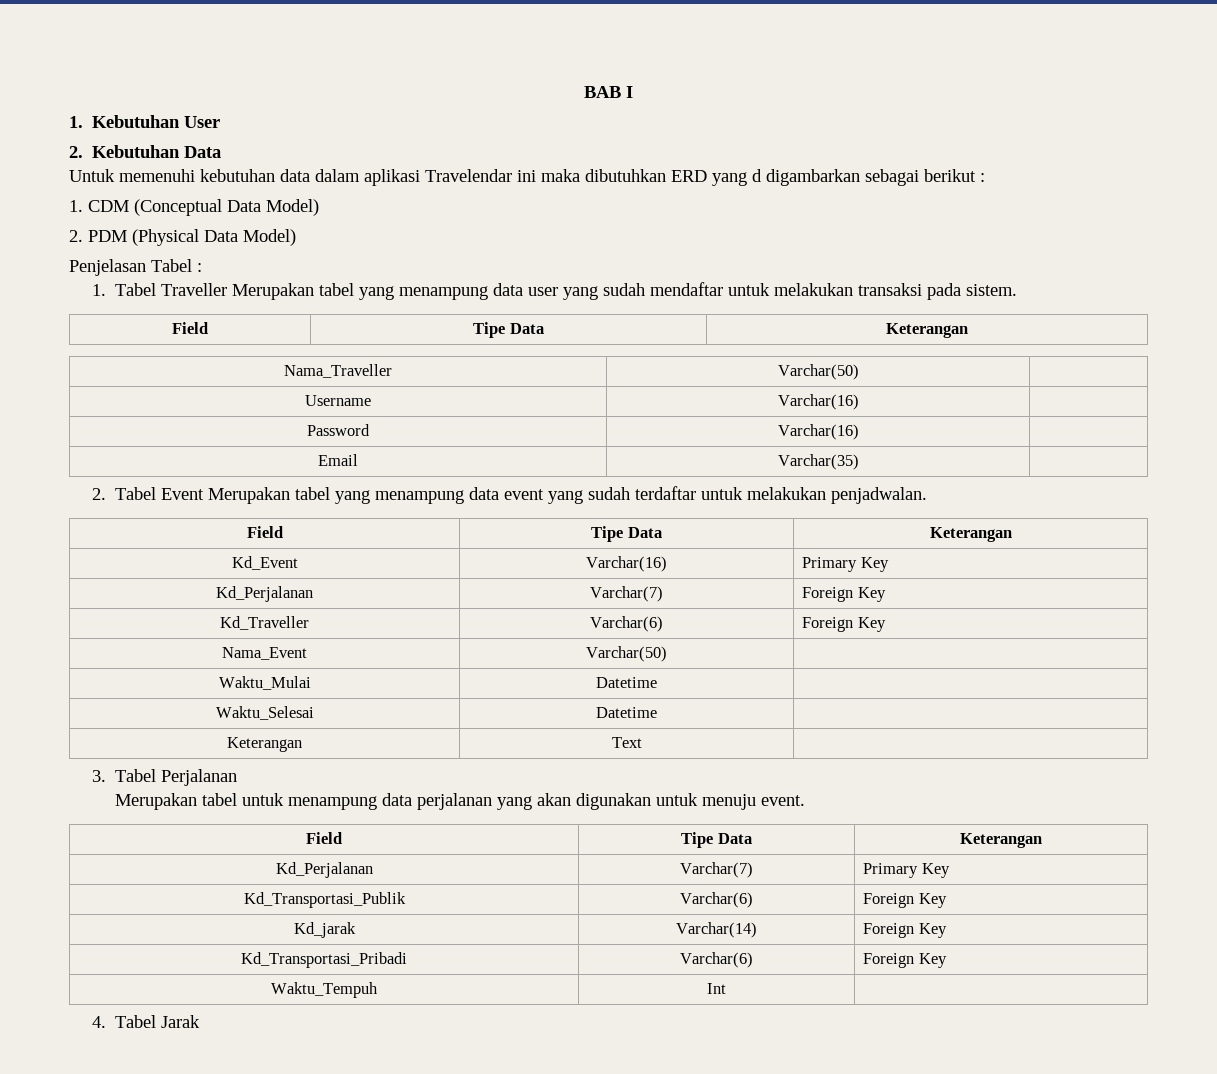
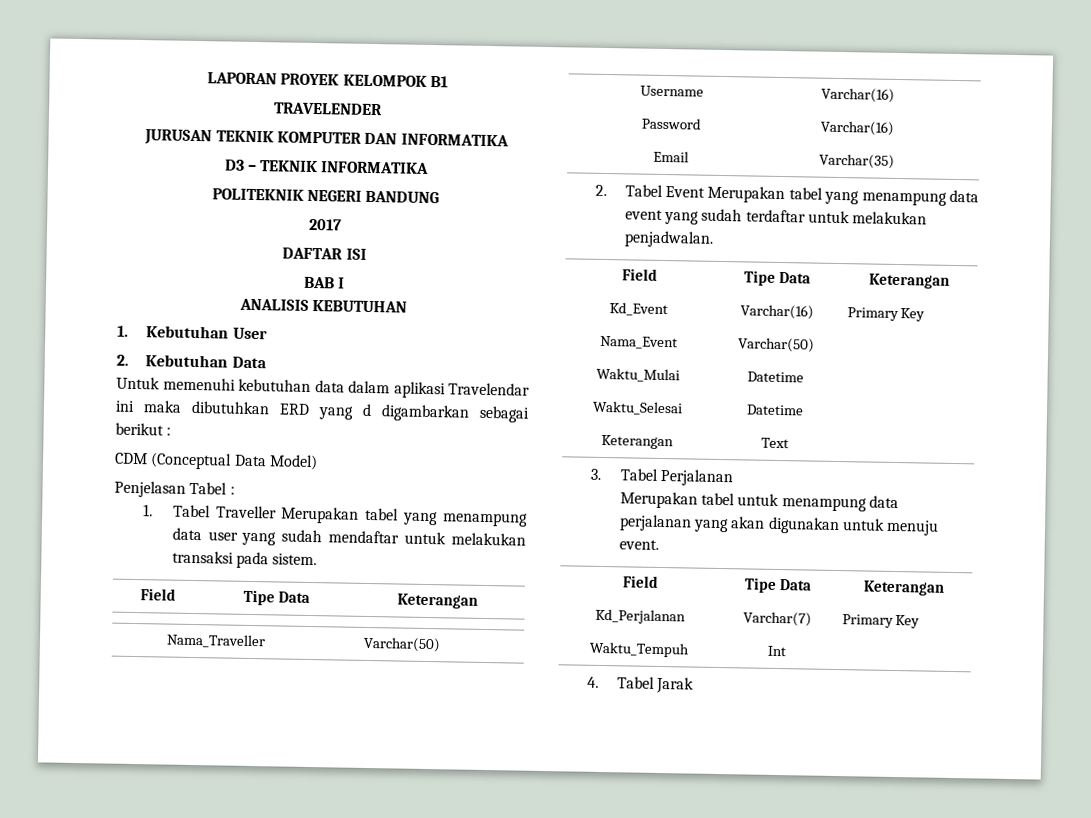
(584, 92) none -> [207,72,448,88] [273,102,383,116] [144,129,509,147] [224,159,430,174] [211,188,440,204] [309,218,342,231] [282,247,367,260] LAPORAN PROYEK KELOMPOK B1 // TRAVELENDER // JURUSAN TEKNIK KOMPUTER DAN INFORMATIKA // D3 – TEKNIK INFORMATIKA // POLITEKNIK NEGERI BANDUNG // 2017 // DAFTAR ISI //
(633, 92) none -> [238,298,408,313] // ANALISIS KEBUTUHAN
[69,200,83,212] 1. -> (172, 431) none
[69,229,296,246] // 2. PDM (Physical Data Model) -> (318, 462) none
[216,586,313,602] [590,586,663,602] [802,587,886,602] [220,616,309,630] [590,616,663,632] [802,617,886,632] // Kd_Perjalanan | Varchar(7) | Foreign Key // Kd_Traveller | Varchar(6) | Foreign Key -> (926, 315) none
[243,892,406,908] [680,892,753,908] [863,893,947,908] [293,922,356,938] [676,922,757,938] [863,923,947,938] [241,952,407,968] [680,952,753,968] [863,953,947,968] // Kd_Transportasi_Publik | Varchar(6) | Foreign Key // Kd_jarak | Varchar(14) | Foreign Key // Kd_Transportasi_Pribadi | Varchar(6) | Foreign Key -> (921, 622) none

